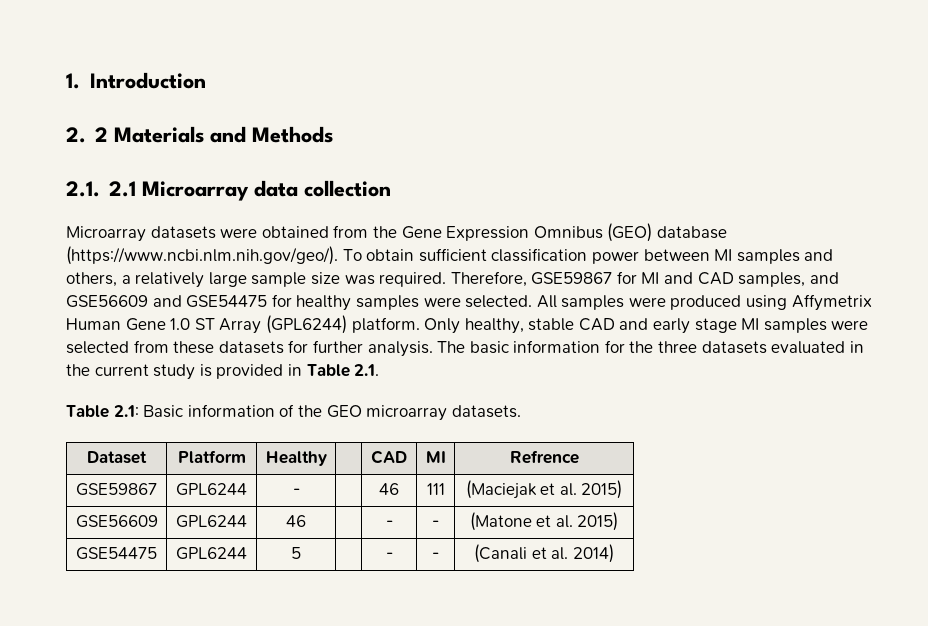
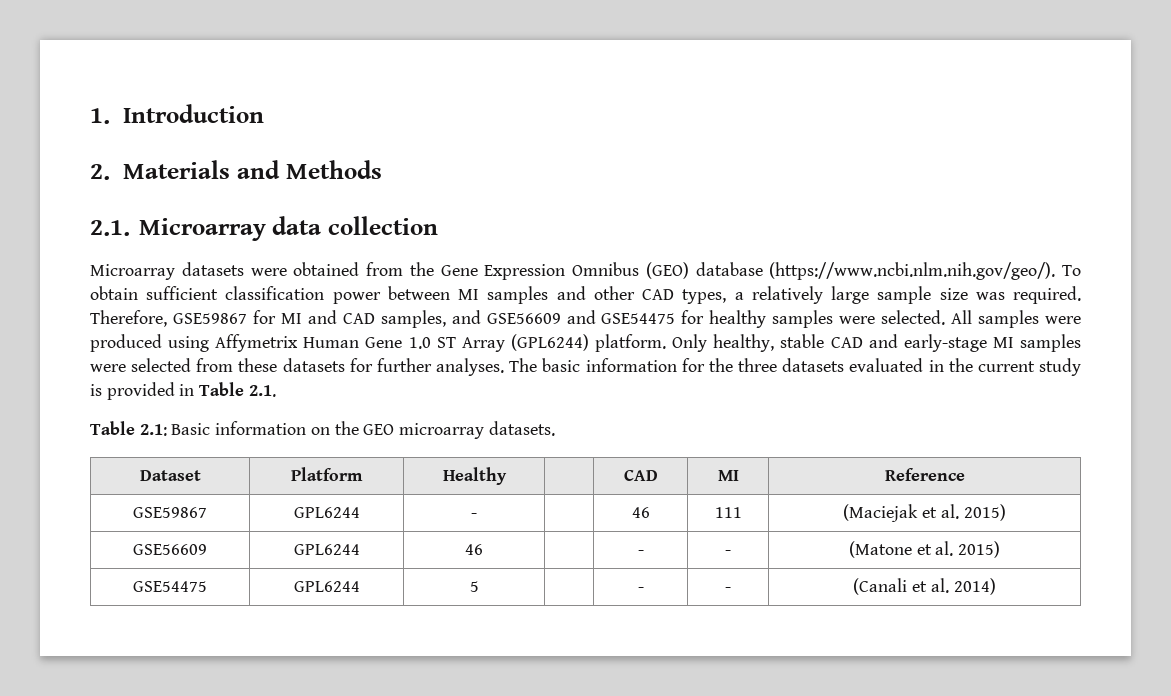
[94,127,108,142] 2 -> (110, 172) none
[108,181,136,197] 2.1 -> (130, 228) none
[66,272,117,287] others, -> [593,286,727,304] other CAD types,
[653,318,737,334] early stage -> [903,334,987,352] early-stage
[367,341,433,357] analysis. -> [436,358,505,376] analyses.
[279,404,295,417] of -> [310,427,330,435] on
[509,450,579,464] Refrence -> [884,468,965,481] Reference

